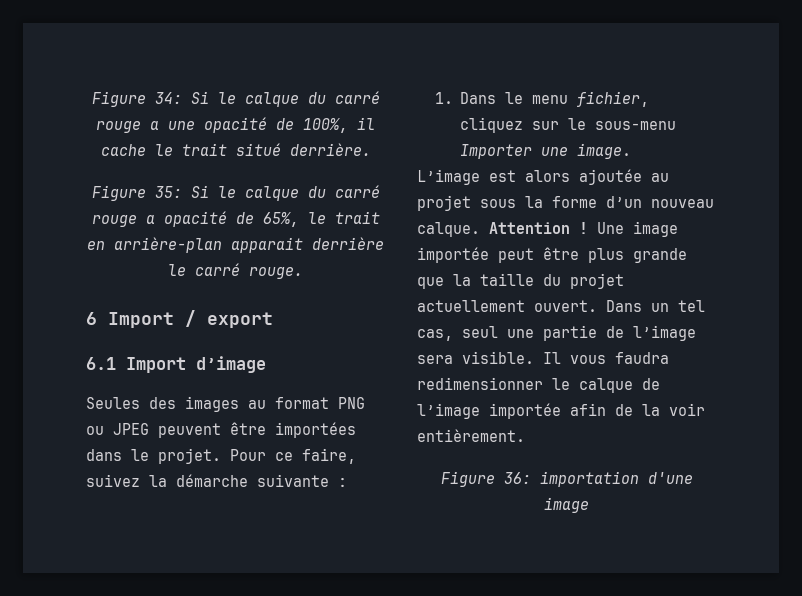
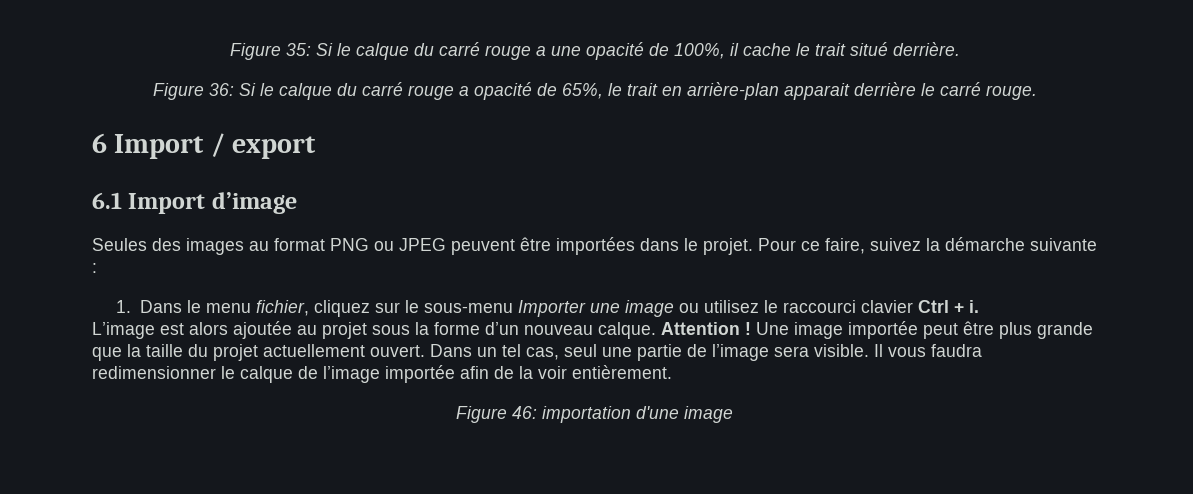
[91,91,182,107] Figure 34: -> [229,43,311,60] Figure 35:
[154,186,182,198] 35: -> [208,83,234,96] 36:
[577,143,632,159] image. -> [625,300,980,317] image ou utilisez le raccourci clavier Ctrl + i.
[503,472,531,484] 36: -> [512,406,537,419] 46:

